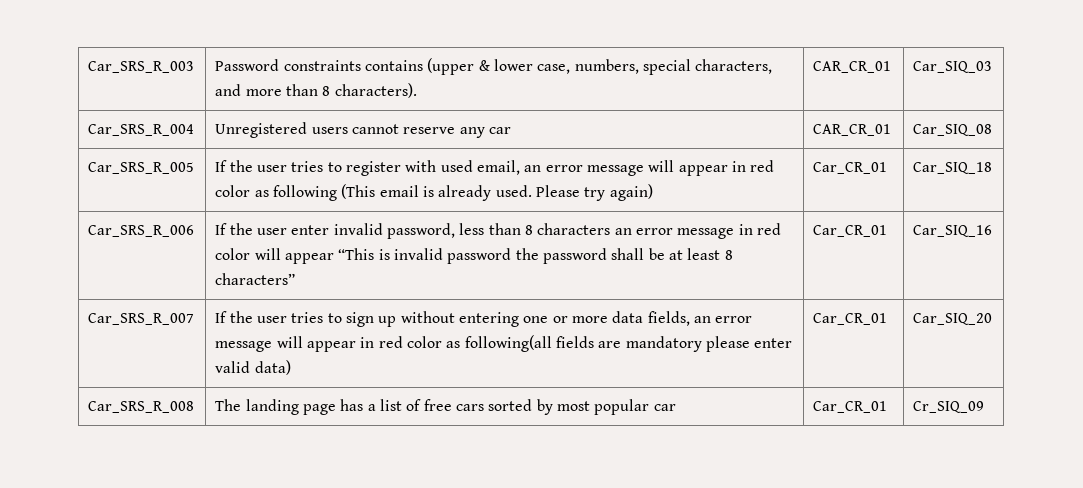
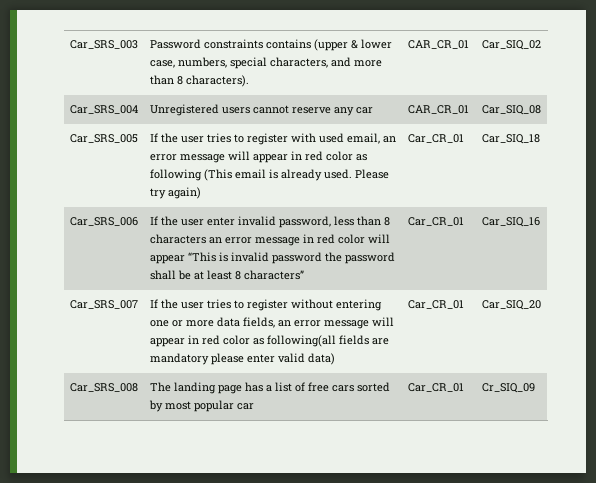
[88,61,195,73] Car_SRS_R_003 -> [69,40,138,49] Car_SRS_003
[913,61,993,73] [88,124,195,136] Car_SIQ_03 // Car_SRS_R_004 -> [481,40,541,50] [69,105,138,114] Car_SIQ_02 // Car_SRS_004
[88,162,195,174] Car_SRS_R_005 -> [69,134,138,143] Car_SRS_005
[88,225,195,237] Car_SRS_R_006 -> [69,217,138,226] Car_SRS_006
[88,313,195,325] [215,311,397,327] Car_SRS_R_007 | If the user tries to sign up -> [69,300,138,309] [149,299,288,311] Car_SRS_007 | If the user tries to register
[88,401,195,413] Car_SRS_R_008 -> [69,383,138,392] Car_SRS_008

